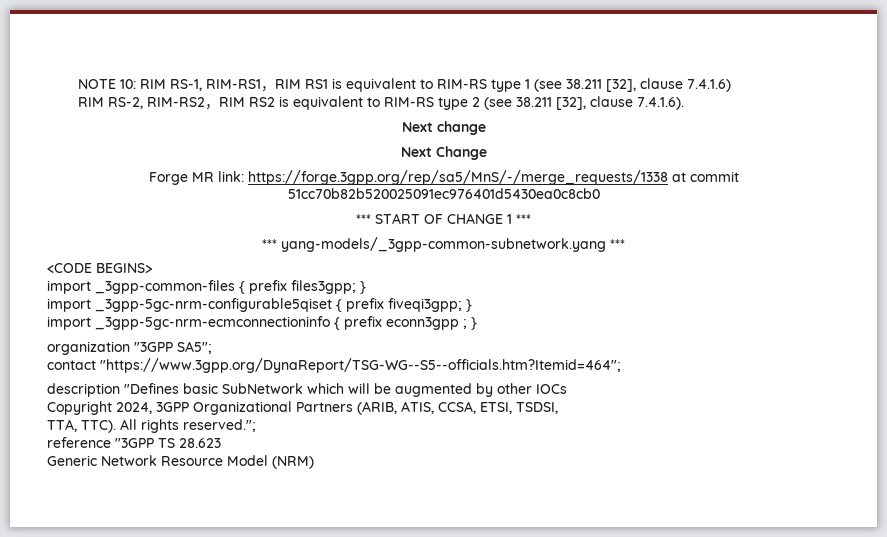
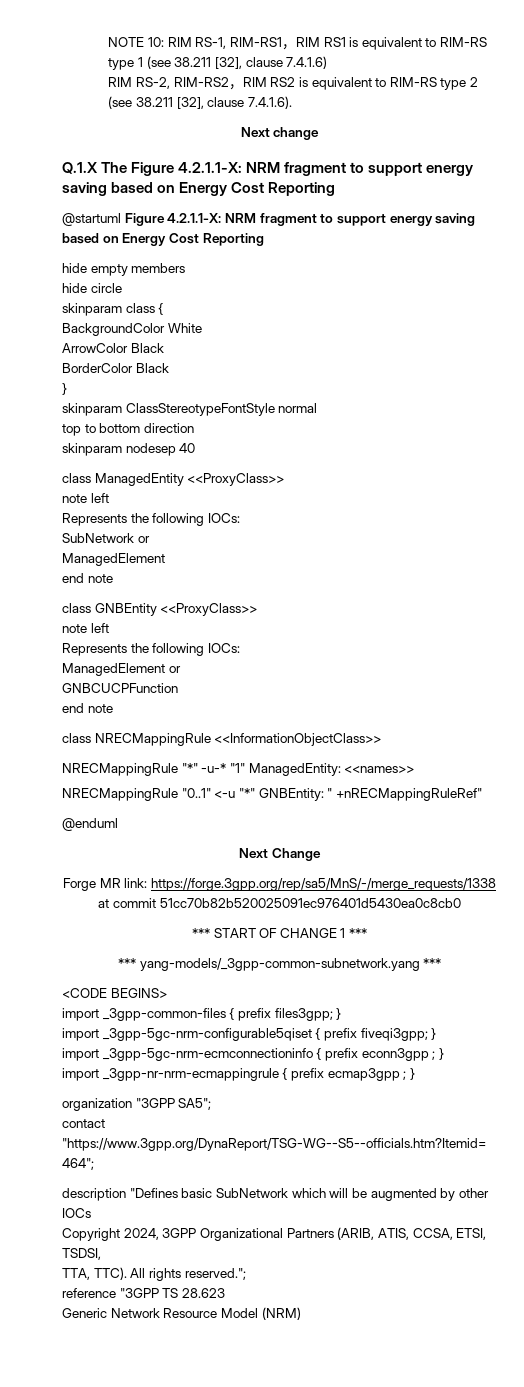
(486, 128) none -> [62,162,474,176] [62,182,336,196] [62,213,476,226] [62,233,264,246] [62,263,186,276] [62,283,122,293] [62,303,164,316] [62,323,202,336] [62,343,164,353] [62,363,169,373] [62,383,67,395] [62,403,318,416] [62,423,194,436] [62,443,196,456] [62,473,285,486] [62,493,109,503] [62,513,240,526] [62,533,150,543] [62,553,165,566] [62,573,113,583] [62,603,258,616] [62,623,109,633] [62,643,240,656] [62,663,181,676] [62,683,178,693] [62,703,113,713] [62,733,382,746] [62,763,415,776] [62,788,482,801] [62,818,118,831] // Q.1.X The Figure 4.2.1.1-X: NRM fragment to support energy saving based on Energy Cost Reporting // @startuml Figure 4.2.1.1-X: NRM fragment to support energy saving based on Energy Cost Reporting // hide empty members // hide circle // skinparam class { // BackgroundColor White // ArrowColor Black // BorderColor Black // } // skinparam ClassStereotypeFontStyle normal // top to bottom direction // skinparam nodesep 40 // class ManagedEntity <<ProxyClass>> // note left // Represents the following IOCs: // SubNetwork or // ManagedElement // end note // class GNBEntity <<ProxyClass>> // note left // Represents the following IOCs: // ManagedElement or // GNBCUCPFunction // end note // class NRECMappingRule <<InformationObjectClass>> // NRECMappingRule "*" -u-* "1" ManagedEntity: <<names>> // NRECMappingRule "0..1" <-u "*" GNBEntity: " +nRECMappingRuleRef" // @enduml
(477, 323) none -> [62,1068,415,1081] // import _3gpp-nr-nrm-ecmappingrule { prefix ecmap3gpp ; }

